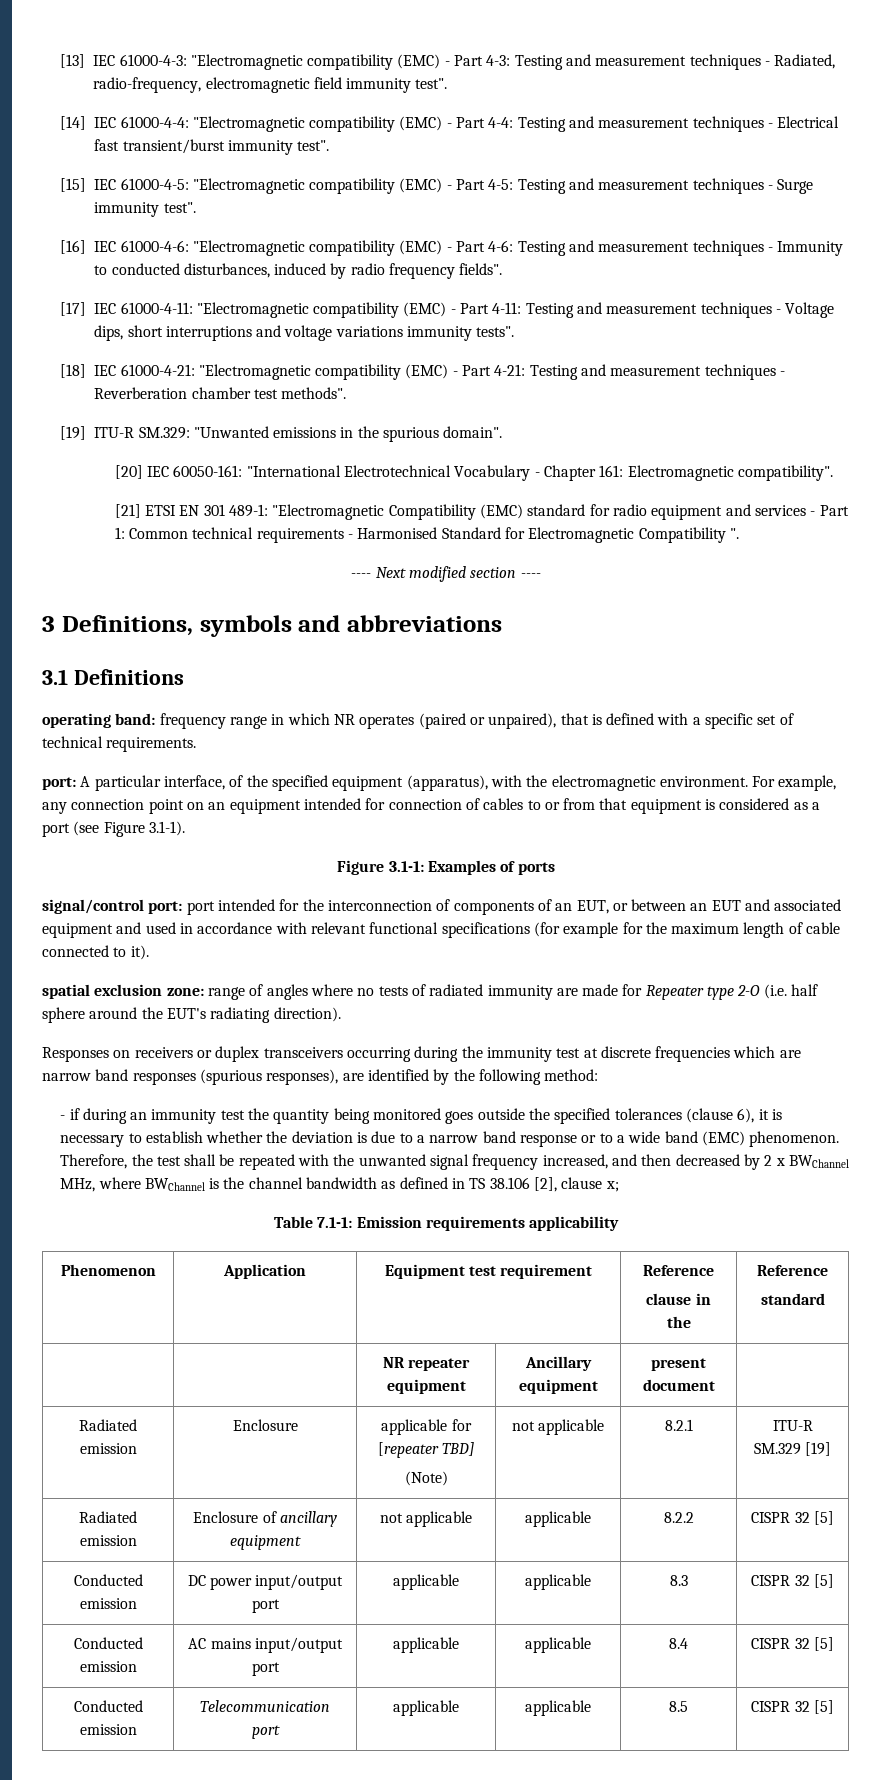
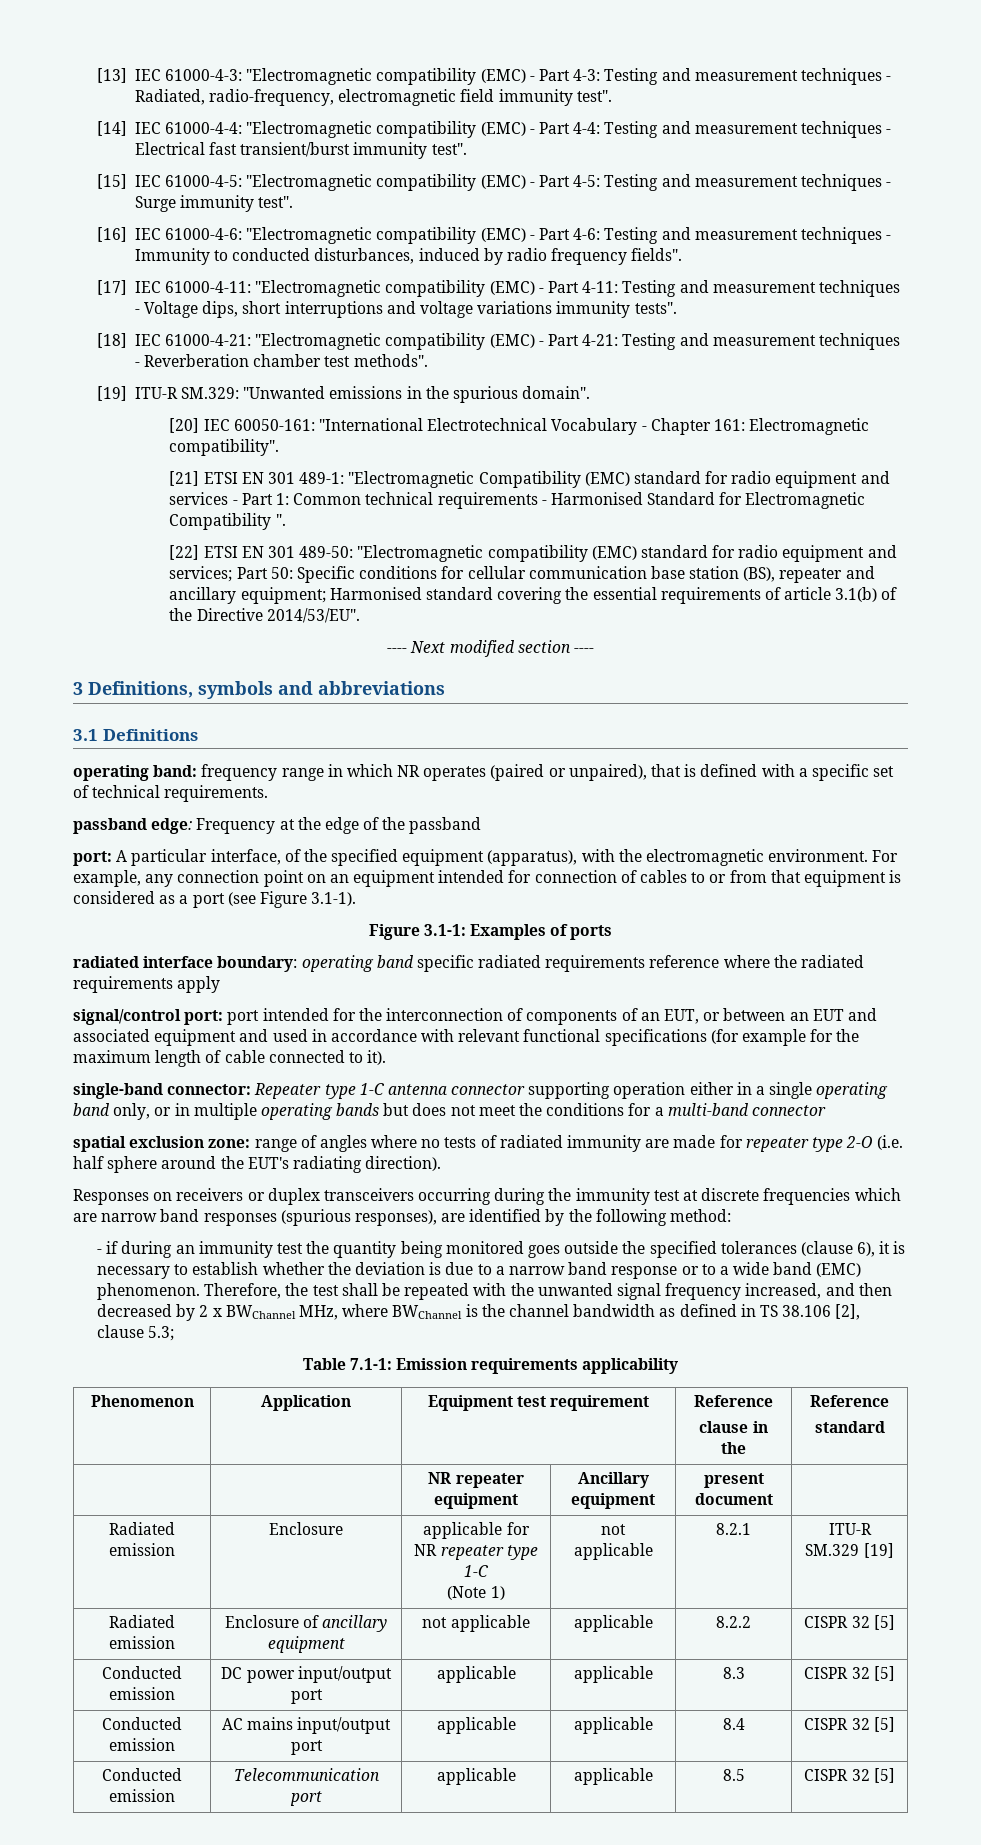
(739, 533) none -> [169,545,897,562] [169,566,875,583] [169,587,898,604] [169,608,360,623] // [22] ETSI EN 301 489-50: "Electromagnetic compatibility (EMC) standard for radio equipment and services; Part 50: Specific conditions for cellular communication base station (BS), repeater and ancillary equipment; Harmonised standard covering the essential requirements of article 3.1(b) of the Directive 2014/53/EU".
(197, 744) none -> [73,817,482,834] // passband edge: Frequency at the edge of the passband
(555, 868) none -> [73,955,865,972] [73,976,221,993] // radiated interface boundary: operating band specific radiated requirements reference where the radiated requirements apply
(149, 952) none -> [73,1082,889,1099] [73,1103,826,1120] // single-band connector: Repeater type 1-C antenna connector supporting operation either in a single operating band only, or in multiple operating bands but does not meet the conditions for a multi-band connector
[645,985,704,1000] Repeater -> [745,1137,809,1152] repeater
[605,1181,619,1192] x; -> [148,1326,175,1341] 5.3;
[377,1442,475,1458] [404,1471,448,1486] [repeater TBD] // (Note) -> [414,1544,538,1560] [464,1565,489,1577] [447,1586,505,1600] NR repeater type 1-C // (Note 1)

